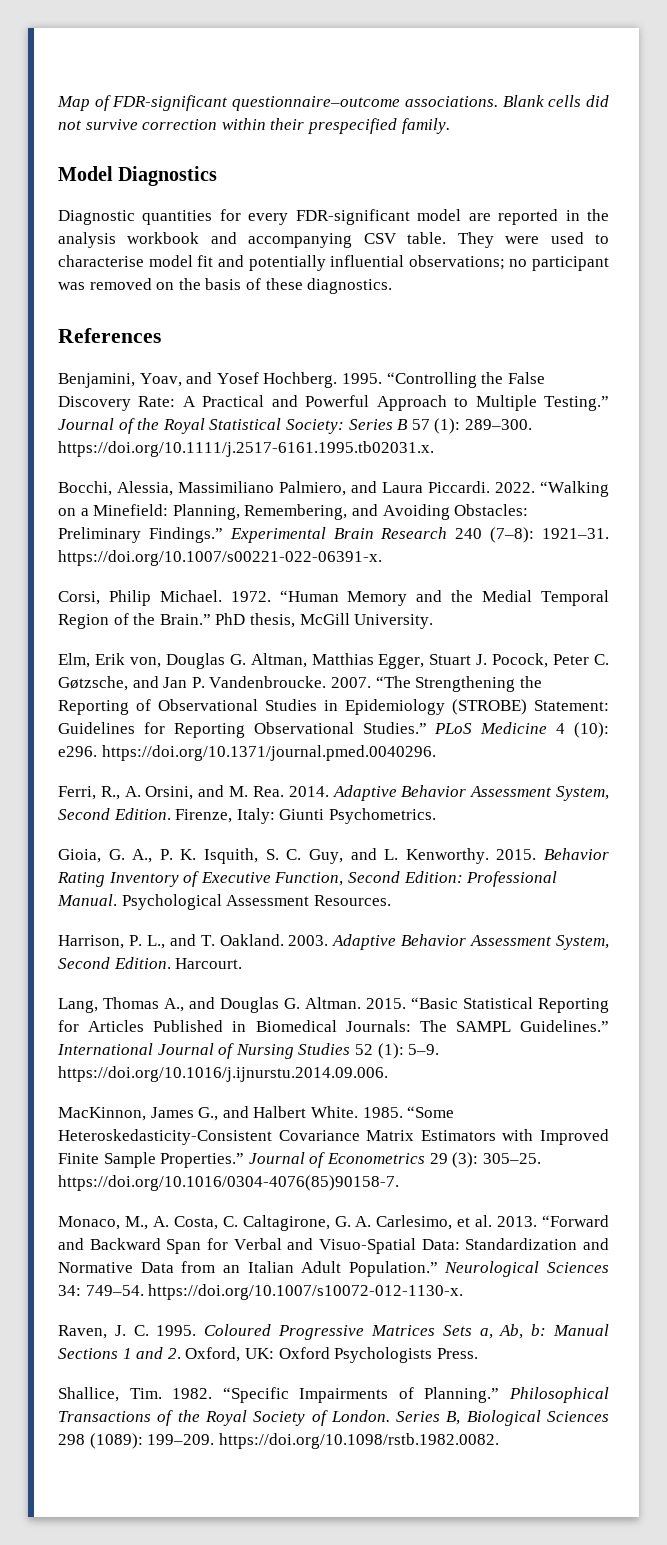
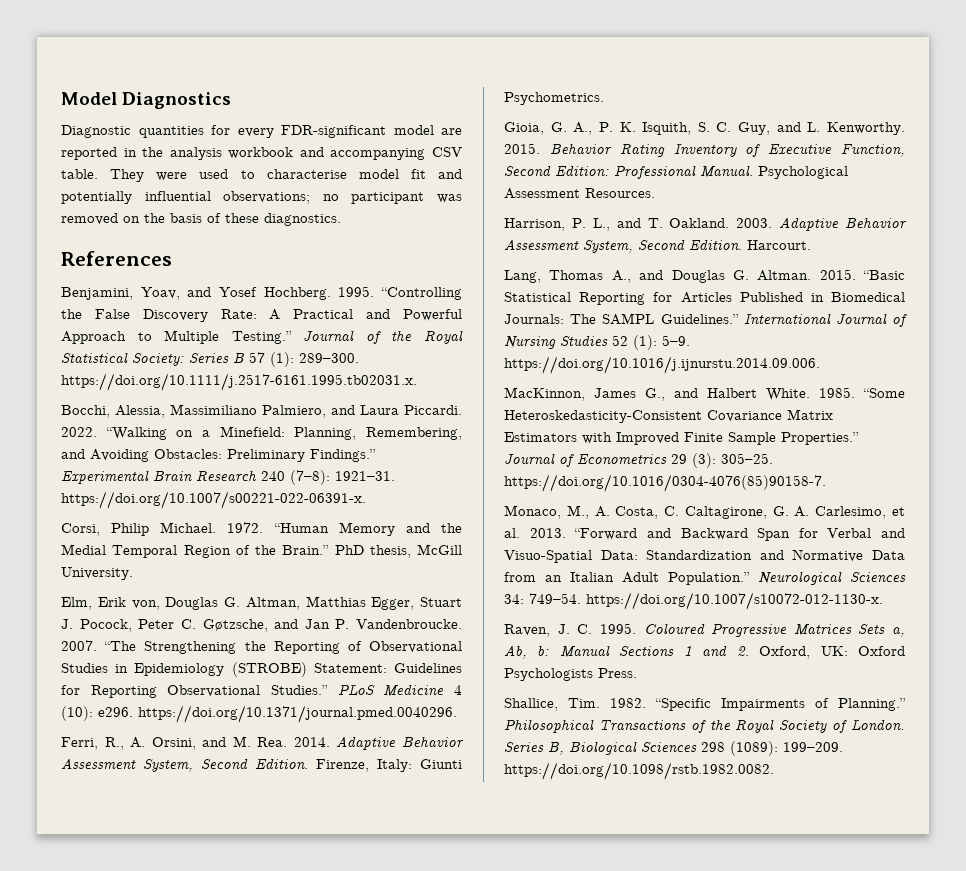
[57,95,609,111] [58,118,450,134] Map of FDR-significant questionnaire–outcome associations. Blank cells did not survive correction within their prespecified family. // -> (61, 98) none

